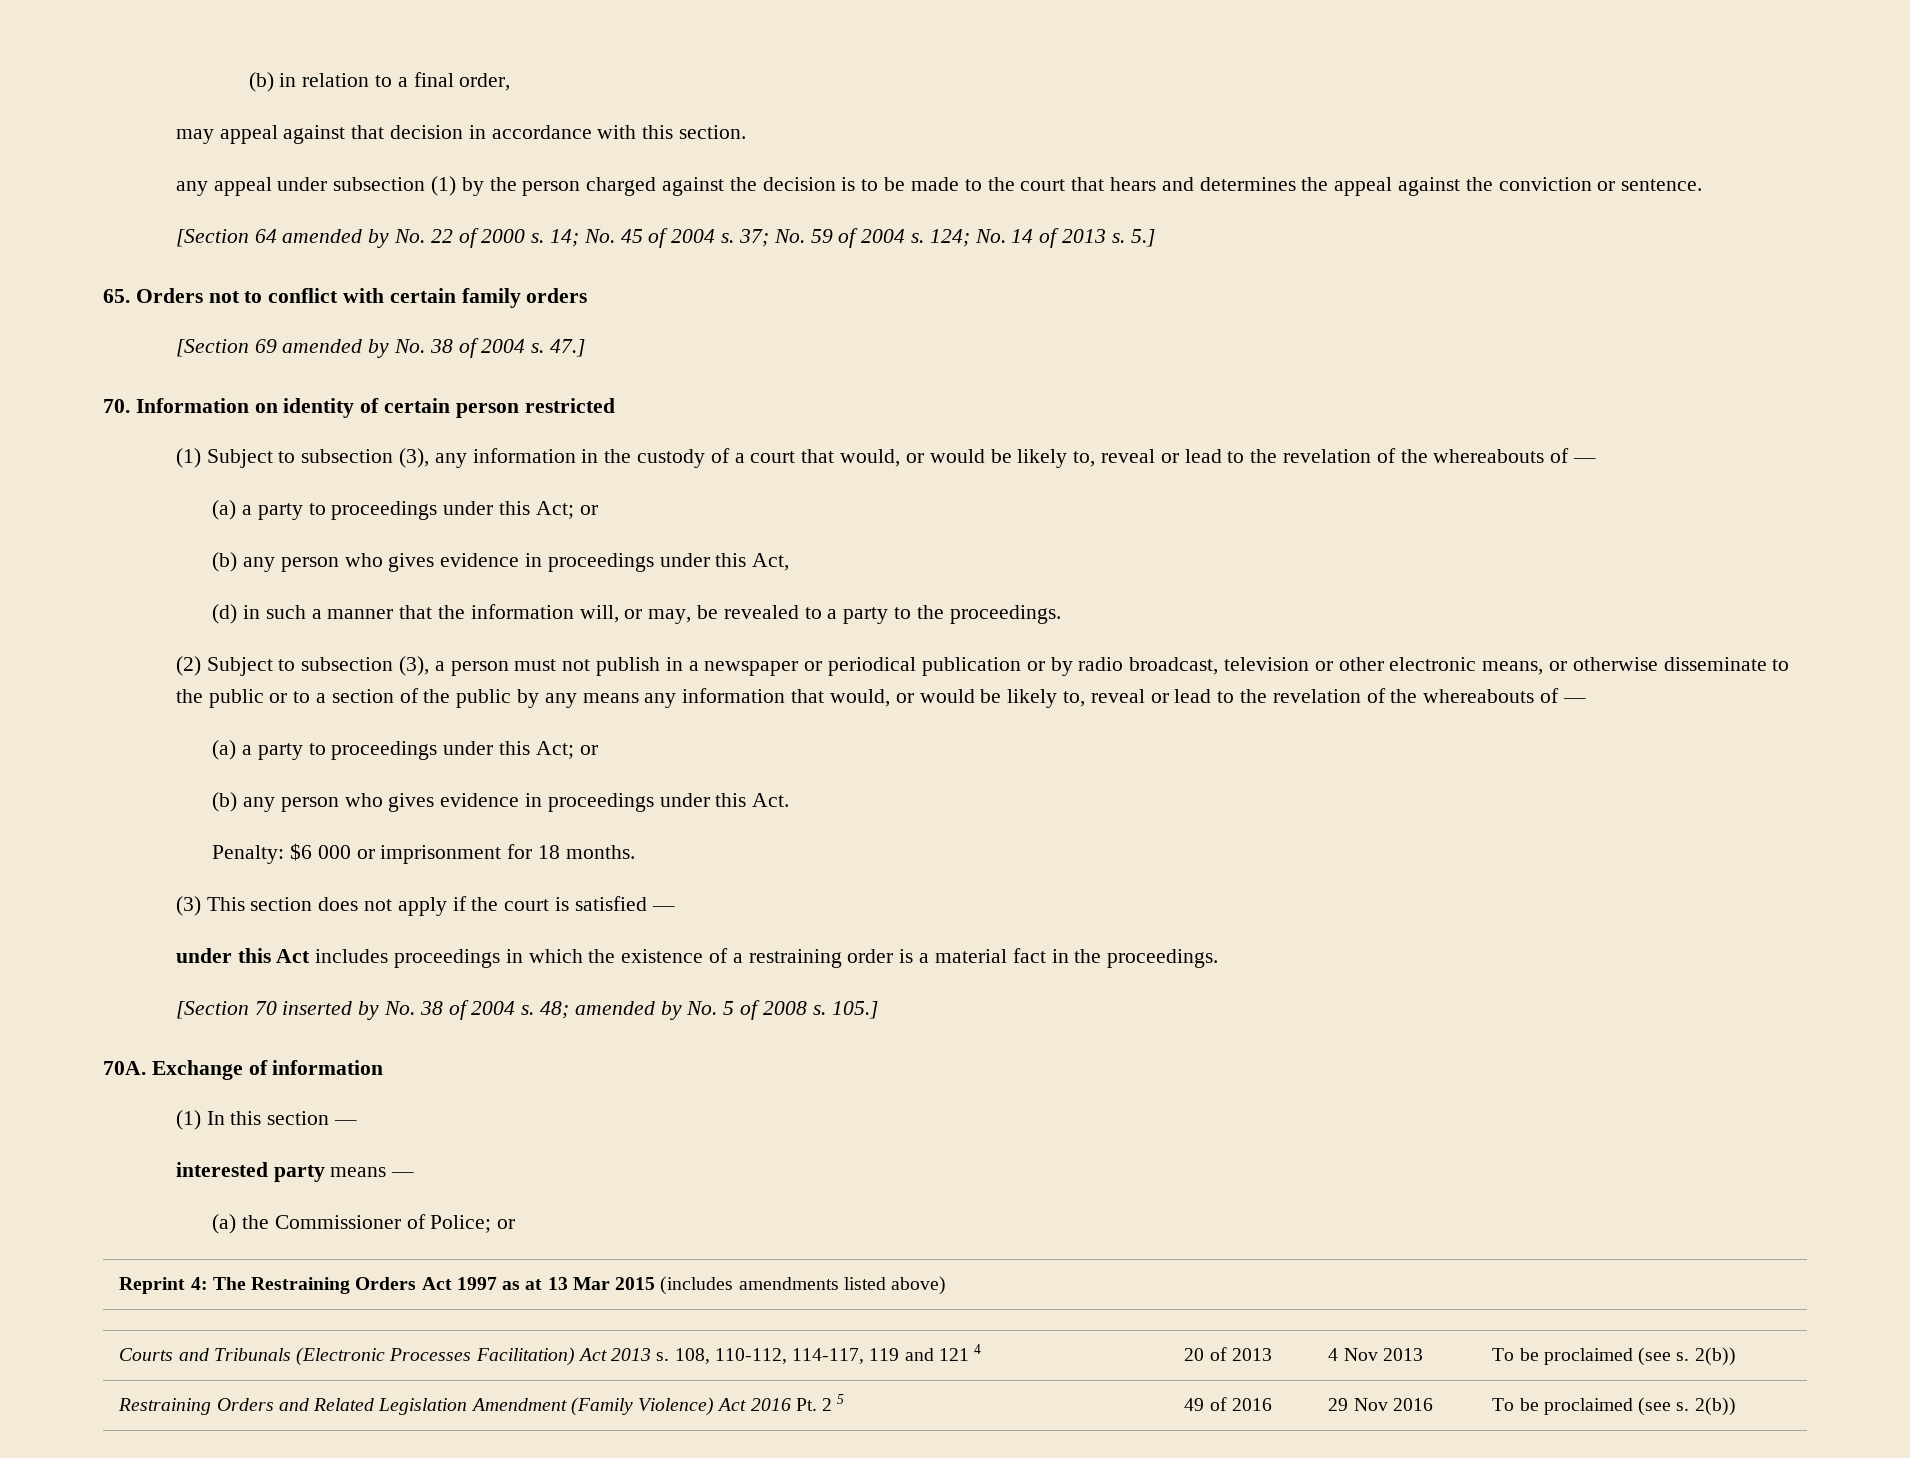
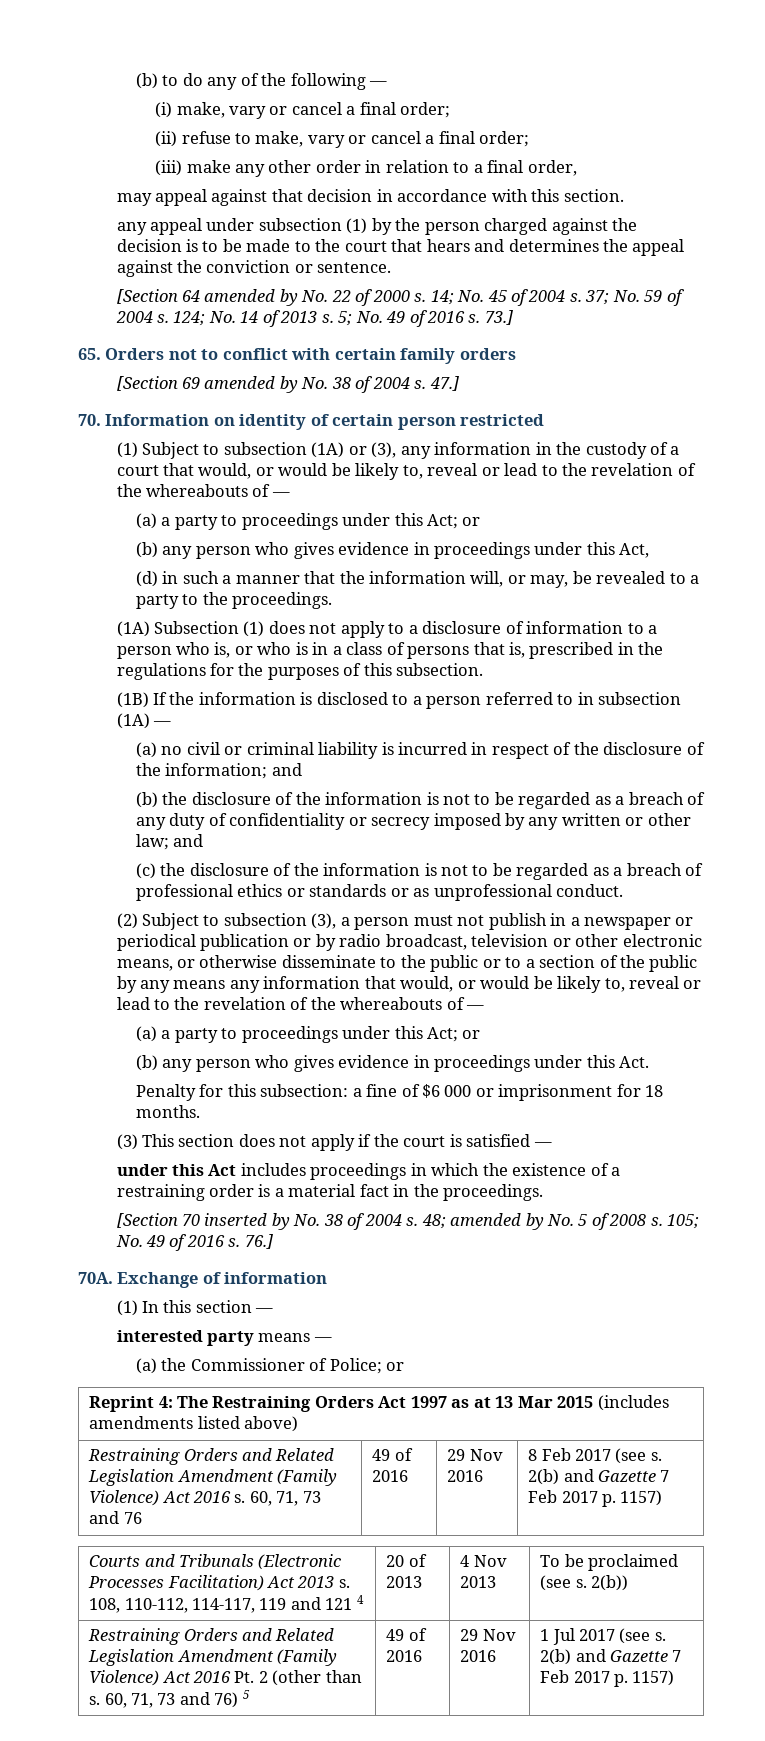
[248,72,274,92] (b) -> [135,73,387,90] [155,102,451,119] [155,131,530,148] [155,160,361,177] (b) to do any of the following — // (i) make, vary or cancel a final order; // (ii) refuse to make, vary or cancel a final order; // (iii) make any other order
[1130,229,1155,247] 5.] -> [338,310,513,327] 5; No. 49 of 2016 s. 73.]
(394, 456) none -> [311,442,367,458] (1A) or
(1061, 614) none -> [116,621,657,638] [116,642,664,659] [116,663,484,680] [116,692,681,709] [116,713,171,729] [135,742,705,759] [135,763,302,779] [135,792,706,809] [135,813,691,830] [135,834,204,850] [135,863,704,880] [135,884,623,901] // (1A) Subsection (1) does not apply to a disclosure of information to a person who is, or who is in a class of persons that is, prescribed in the regulations for the purposes of this subsection. // (1B) If the information is disclosed to a person referred to in subsection (1A) — // (a) no civil or criminal liability is incurred in respect of the disclosure of the information; and // (b) the disclosure of the information is not to be regarded as a breach of any duty of confidentiality or secrecy imposed by any written or other law; and // (c) the disclosure of the information is not to be regarded as a breach of professional ethics or standards or as unprofessional conduct.
[212,845,285,864] Penalty: -> [135,1084,420,1101] Penalty for this subsection: a fine of
[831,1001,878,1019] 105.] -> [667,1214,700,1229] [115,1234,273,1251] 105; No. 49 of 2016 s. 76.]
(947, 1285) none -> [88,1448,335,1465] [88,1469,337,1486] [89,1490,321,1506] [89,1511,142,1524] [372,1448,413,1461] [372,1470,409,1482] [447,1449,503,1461] [447,1470,484,1482] [528,1448,662,1464] [528,1469,670,1485] [528,1490,663,1507] // Restraining Orders and Related Legislation Amendment (Family Violence) Act 2016 s. 60, 71, 73 and 76 | 49 of 2016 | 29 Nov 2016 | 8 Feb 2017 (see s. 2(b) and Gazette 7 Feb 2017 p. 1157)
(833, 1404) none -> [272,1670,362,1686] [89,1692,239,1708] (other than s. 60, 71, 73 and 76)
[1492,1397,1736,1416] To be proclaimed (see s. 2(b)) -> [540,1628,666,1645] [540,1649,682,1665] [540,1670,675,1687] 1 Jul 2017 (see s. 2(b) and Gazette 7 Feb 2017 p. 1157)

